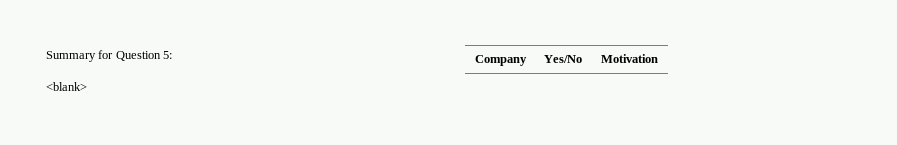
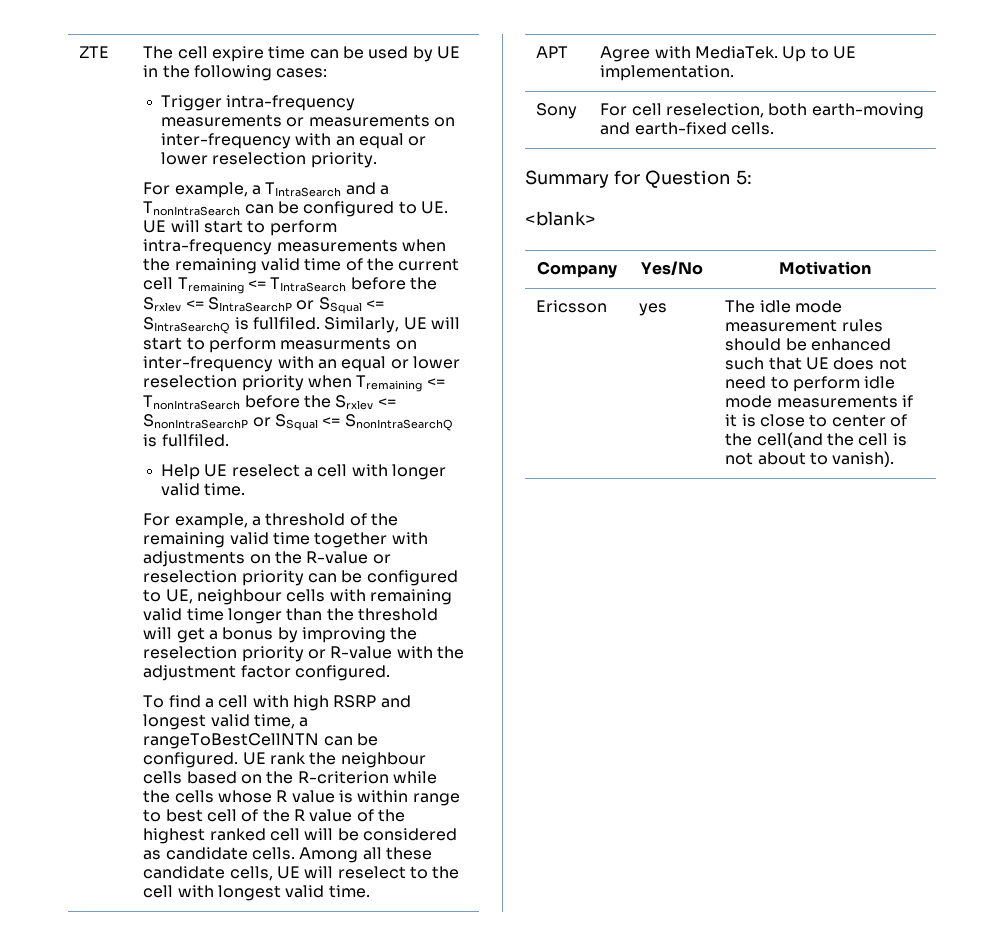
(46, 56) none -> [79,46,110,58] [143,46,461,62] [143,65,328,81] [161,95,356,111] [161,114,456,127] [161,133,427,149] [161,152,377,168] [143,182,390,198] [143,201,449,217] [143,220,337,236] [143,239,447,255] [143,258,460,274] [143,277,438,294] [143,297,385,314] [143,317,461,334] [143,337,417,353] [143,356,461,372] [143,375,445,392] [143,395,396,410] [143,414,453,431] [143,434,229,447] [161,464,446,480] [161,483,246,496] [143,513,399,529] [143,532,428,548] [143,551,391,567] [143,570,458,586] [143,589,453,605] [143,608,439,624] [143,627,418,643] [143,646,465,662] [143,665,391,681] [143,695,411,711] [143,714,309,730] [143,733,379,749] [143,752,426,768] [143,771,438,784] [143,790,460,806] [143,809,406,822] [143,828,458,844] [143,847,433,863] [143,866,460,881] [143,885,370,901] [536,46,569,58] [600,46,857,62] [600,65,735,81] [536,103,578,119] [600,103,924,119] [600,122,775,135] ZTE | The cell expire time can be used by UE in the following cases: // Trigger intra-frequency measurements or measurements on inter-frequency with an equal or lower reselection priority. // For example, a TIntraSearch and a TnonIntraSearch can be configured to UE. UE will start to perform intra-frequency measurements when the remaining valid time of the current cell Tremaining <= TIntraSearch before the Srxlev <= SIntraSearchP or SSqual <= SIntraSearchQ is fullfiled. Similarly, UE will start to perform measurments on inter-frequency with an equal or lower reselection priority when Tremaining <= TnonIntraSearch before the Srxlev <= SnonIntraSearchP or SSqual <= SnonIntraSearchQ is fullfiled. // Help UE reselect a cell with longer valid time. // For example, a threshold of the remaining valid time together with adjustments on the R-value or reselection priority can be configured to UE, neighbour cells with remaining valid time longer than the threshold will get a bonus by improving the reselection priority or R-value with the adjustment factor configured. // To find a cell with high RSRP and longest valid time, a rangeToBestCellNTN can be configured. UE rank the neighbour cells based on the R-criterion while the cells whose R value is within range to best cell of the R value of the highest ranked cell will be considered as candidate cells. Among all these candidate cells, UE will reselect to the cell with longest valid time. // APT | Agree with MediaTek. Up to UE implementation. // Sony | For cell reselection, both earth-moving and earth-fixed cells. //
(658, 58) none -> [536,300,608,313] [639,303,668,316] [725,300,843,313] [725,319,883,332] [725,338,892,351] [725,357,907,370] [725,376,896,392] [725,395,914,408] [725,414,908,427] [725,432,907,448] [725,451,895,467] // Ericsson | yes | The idle mode measurement rules should be enhanced such that UE does not need to perform idle mode measurements if it is close to center of the cell(and the cell is not about to vanish).

